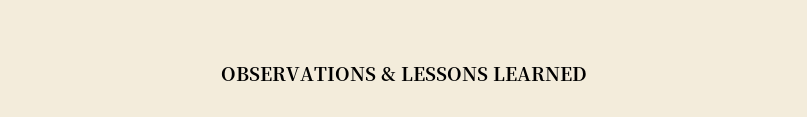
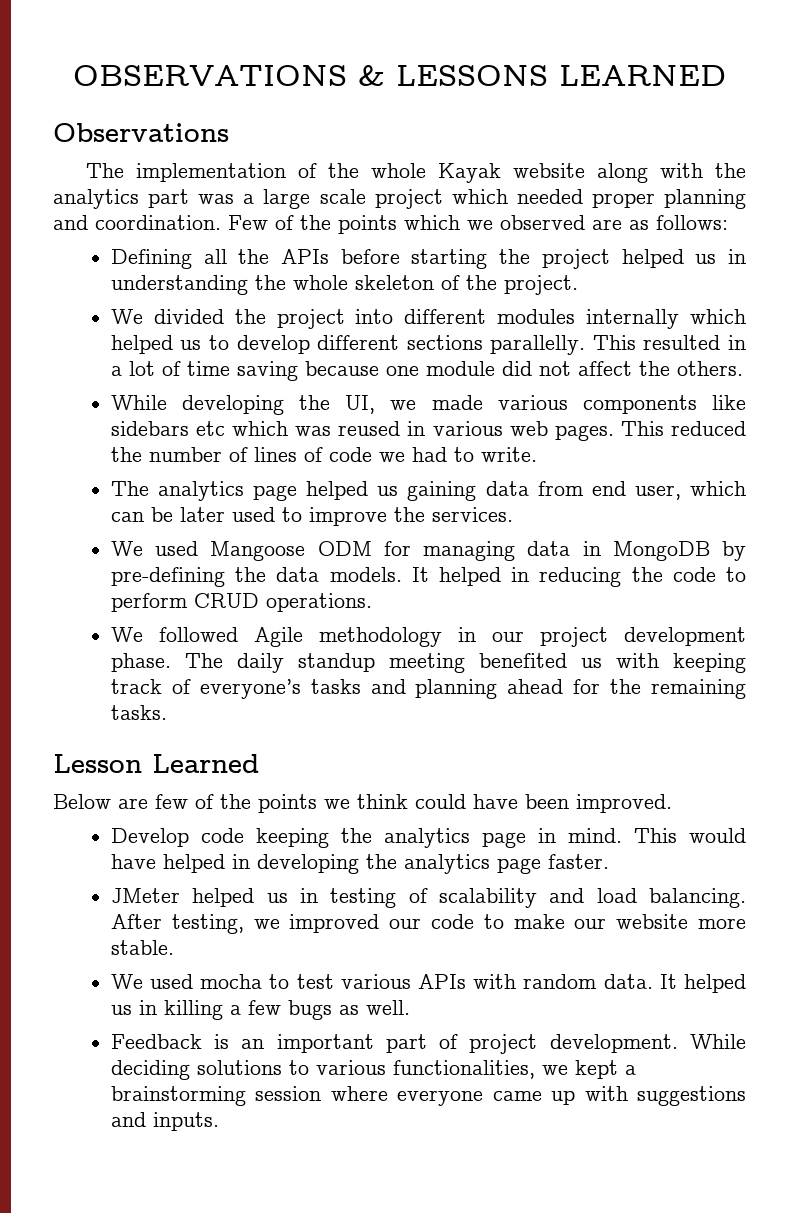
(587, 74) none -> [53,123,229,142] [86,163,747,183] [53,189,747,209] [53,215,728,234] [110,249,747,269] [110,275,578,295] [110,309,747,329] [110,335,746,355] [110,361,743,381] [110,395,747,415] [110,421,746,441] [110,447,537,462] [110,481,746,501] [110,507,513,526] [110,541,747,561] [110,567,747,587] [110,593,372,612] [110,627,746,647] [110,653,747,673] [110,679,746,699] [110,705,167,720] [53,754,259,773] [53,794,672,813] [110,828,746,848] [110,854,609,874] [110,888,746,908] [110,914,746,934] [110,940,174,955] [110,974,746,993] [110,1000,410,1020] [110,1034,747,1054] [110,1060,636,1080] [110,1086,746,1106] [110,1112,219,1131] // Observations // The implementation of the whole Kayak website along with the analytics part was a large scale project which needed proper planning and coordination. Few of the points which we observed are as follows: // Defining all the APIs before starting the project helped us in understanding the whole skeleton of the project. // We divided the project into different modules internally which helped us to develop different sections parallelly. This resulted in a lot of time saving because one module did not affect the others. // While developing the UI, we made various components like sidebars etc which was reused in various web pages. This reduced the number of lines of code we had to write. // The analytics page helped us gaining data from end user, which can be later used to improve the services. // We used Mangoose ODM for managing data in MongoDB by pre-defining the data models. It helped in reducing the code to perform CRUD operations. // We followed Agile methodology in our project development phase. The daily standup meeting benefited us with keeping track of everyone’s tasks and planning ahead for the remaining tasks. // Lesson Learned // Below are few of the points we think could have been improved. // Develop code keeping the analytics page in mind. This would have helped in developing the analytics page faster. // JMeter helped us in testing of scalability and load balancing. After testing, we improved our code to make our website more stable. // We used mocha to test various APIs with random data. It helped us in killing a few bugs as well. // Feedback is an important part of project development. While deciding solutions to various functionalities, we kept a brainstorming session where everyone came up with suggestions and inputs.

